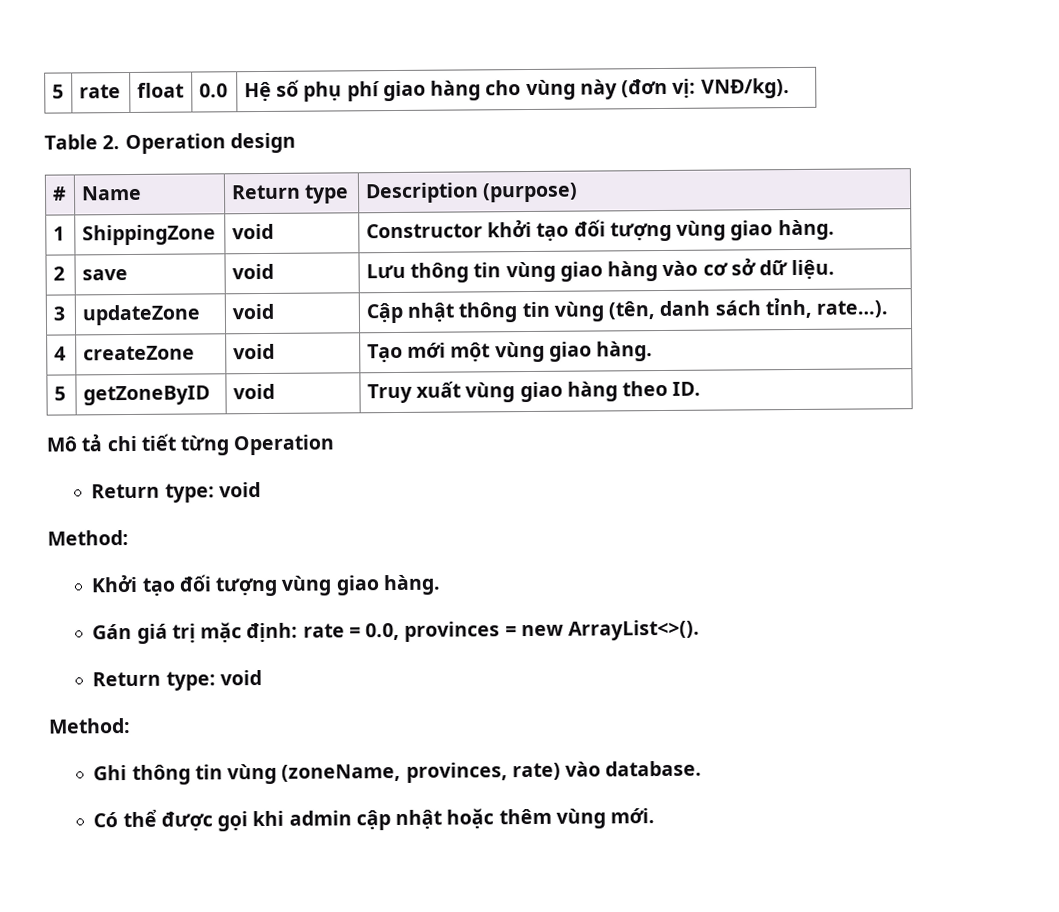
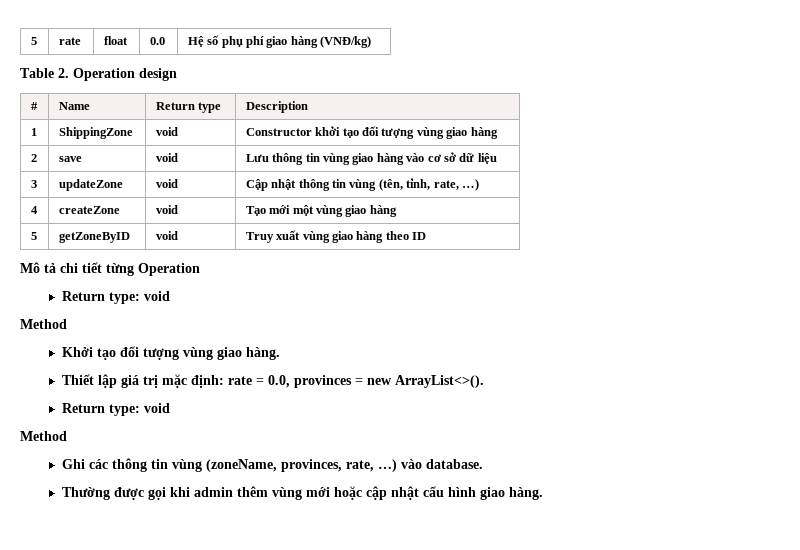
[485,78,790,101] cho vùng này (đơn vị: VNĐ/kg). -> [320,36,372,48] (VNĐ/kg)
[482,182,579,203] (purpose) -> (308, 107) none
[777,219,835,241] hàng. -> [470,127,498,139] hàng
[791,259,836,280] liệu. -> [477,153,497,164] liệu
[659,297,889,319] danh sách tỉnh, rate…). -> [406,178,479,191] tỉnh, rate, …)
[596,341,654,362] hàng. -> [369,205,397,217] hàng
[672,381,702,396] ID. -> [412,232,427,240] ID
[47,530,129,546] Method: -> [20,319,67,329] Method
[92,623,133,640] Gán -> [61,374,117,388] Thiết lập
[48,718,131,734] Method: -> [20,431,67,441] Method
(128, 773) none -> [88,459,108,469] các
[511,762,561,781] rate) -> [345,459,397,472] rate, …)
[93,809,157,828] Có thể -> [61,487,110,500] Thường
[355,808,656,831] cập nhật hoặc thêm vùng mới. -> [236,486,543,500] thêm vùng mới hoặc cập nhật cấu hình giao hàng.

